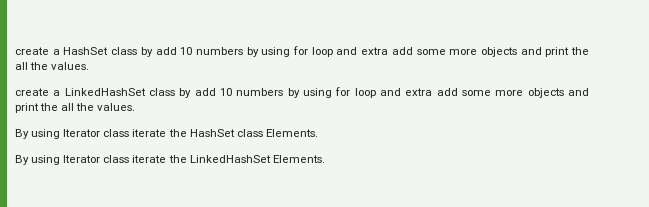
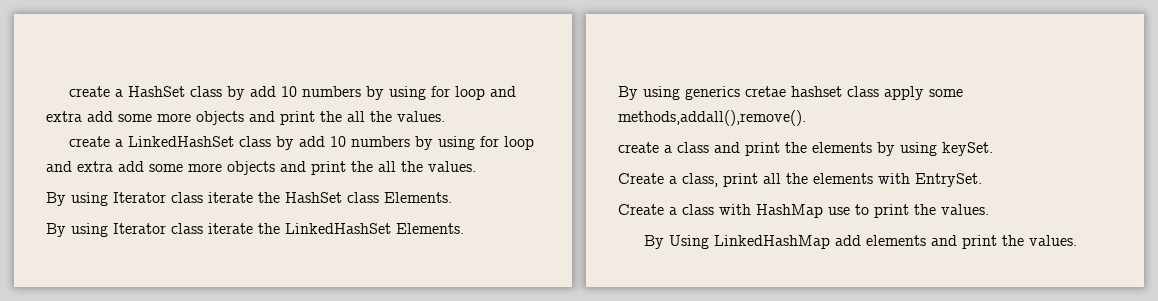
(325, 159) none -> [618,86,963,100] [618,110,806,126] [618,142,993,156] [618,173,982,187] [618,204,989,218] [644,235,1078,249] // By using generics cretae hashset class apply some methods,addall(),remove(). // create a class and print the elements by using keySet. // Create a class, print all the elements with EntrySet. // Create a class with HashMap use to print the values. // By Using LinkedHashMap add elements and print the values.

